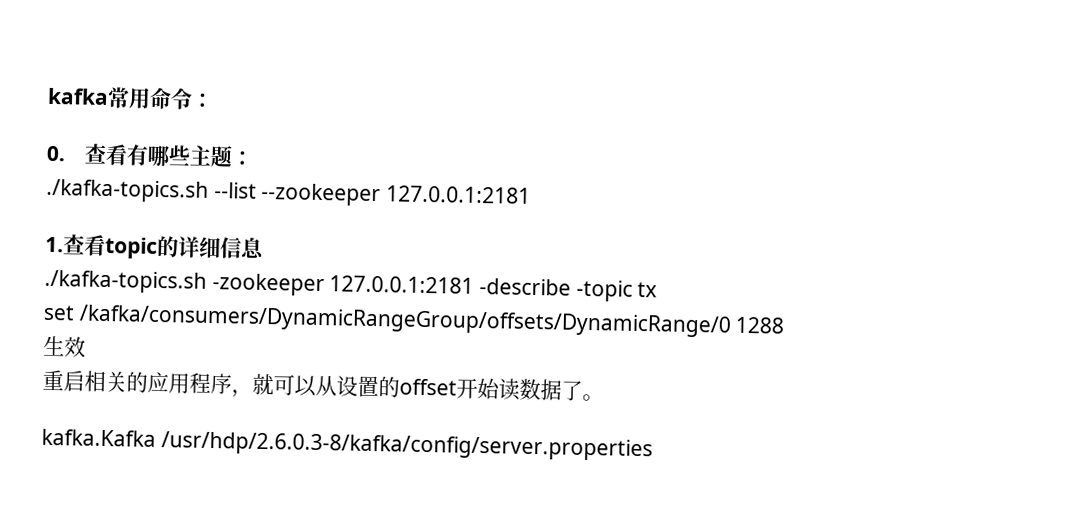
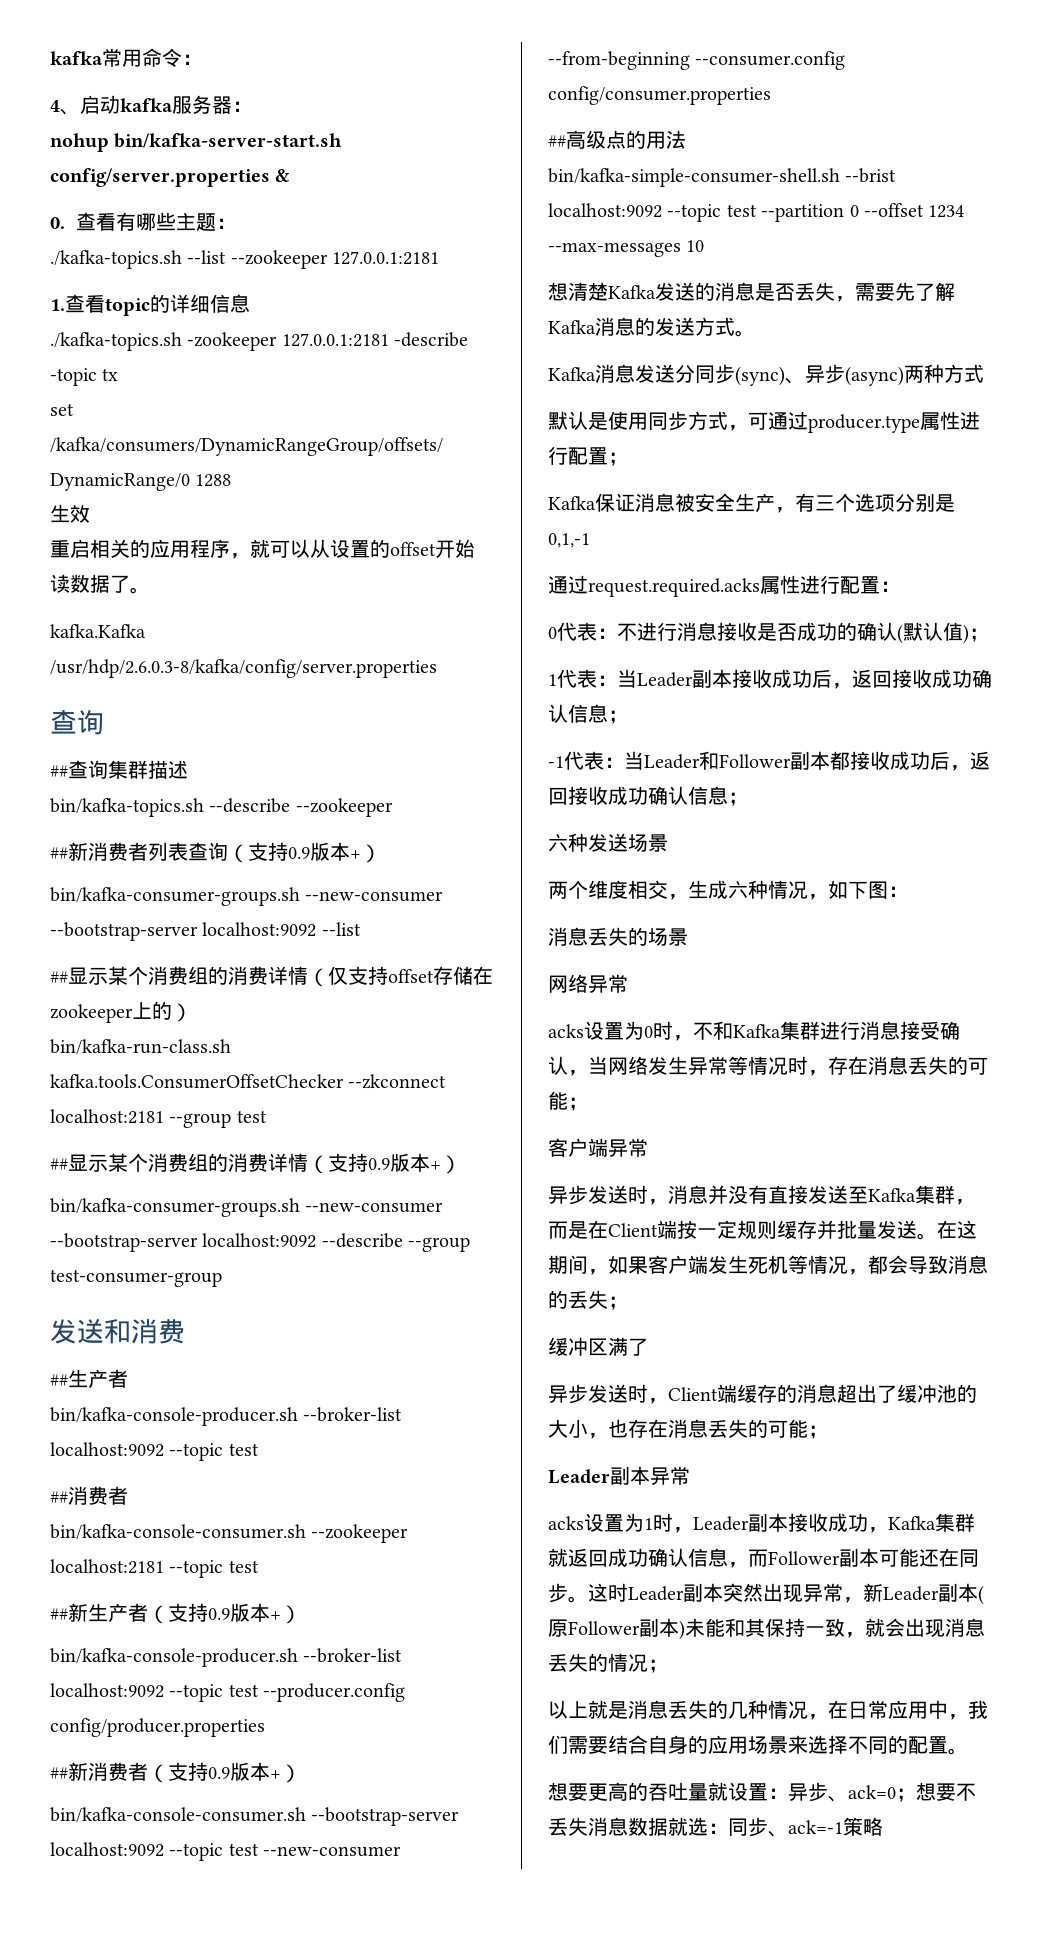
(214, 99) none -> [50,95,252,115] [50,133,343,152] [50,168,291,187] // 4、启动kafka服务器： // nohup bin/kafka-server-start.sh config/server.properties &
(653, 446) none -> [50,709,104,735] [50,760,188,779] [50,798,393,817] [50,842,381,863] [50,887,444,906] [50,922,361,941] [50,966,493,987] [50,1001,192,1023] [50,1039,231,1055] [50,1074,447,1089] [50,1109,267,1128] [50,1153,461,1174] [50,1198,444,1217] [50,1233,471,1252] [50,1269,222,1287] [50,1318,185,1344] [50,1369,128,1388] [50,1407,403,1426] [50,1442,259,1461] [50,1486,128,1505] [50,1524,409,1543] [50,1559,259,1578] [50,1603,301,1624] [50,1648,403,1667] [50,1683,406,1702] [50,1718,265,1737] [50,1762,301,1783] [50,1807,460,1826] [50,1842,402,1861] [548,51,846,70] [548,86,771,105] [548,130,686,149] [548,168,897,187] [548,203,965,222] [548,240,705,257] [548,282,955,302] [548,317,755,337] [548,364,984,386] [548,411,980,433] [548,446,628,466] [548,493,955,513] [548,533,590,548] [548,575,900,597] [548,622,989,644] [548,669,992,689] [548,704,628,724] [548,751,990,771] [548,786,748,806] [548,833,668,852] [548,880,908,900] [548,927,688,946] [548,974,628,993] [548,1021,960,1041] [548,1056,988,1076] [548,1091,588,1111] [548,1138,648,1157] [548,1185,975,1205] [548,1220,977,1240] [548,1255,988,1275] [548,1290,628,1310] [548,1337,648,1356] [548,1384,977,1404] [548,1419,828,1439] [548,1466,690,1485] [548,1513,975,1533] [548,1548,979,1568] [548,1583,984,1605] [548,1618,985,1640] [548,1653,668,1673] [548,1700,988,1720] [548,1735,968,1755] [548,1782,976,1802] [548,1817,883,1837] // 查询 // ##查询集群描述 // bin/kafka-topics.sh --describe --zookeeper // ##新消费者列表查询（支持0.9版本+） // bin/kafka-consumer-groups.sh --new-consumer --bootstrap-server localhost:9092 --list // ##显示某个消费组的消费详情（仅支持offset存储在zookeeper上的） // bin/kafka-run-class.sh kafka.tools.ConsumerOffsetChecker --zkconnect localhost:2181 --group test // ##显示某个消费组的消费详情（支持0.9版本+） // bin/kafka-consumer-groups.sh --new-consumer --bootstrap-server localhost:9092 --describe --group test-consumer-group // 发送和消费 // ##生产者 // bin/kafka-console-producer.sh --broker-list localhost:9092 --topic test // ##消费者 // bin/kafka-console-consumer.sh --zookeeper localhost:2181 --topic test // ##新生产者（支持0.9版本+） // bin/kafka-console-producer.sh --broker-list localhost:9092 --topic test --producer.config config/producer.properties // ##新消费者（支持0.9版本+） // bin/kafka-console-consumer.sh --bootstrap-server localhost:9092 --topic test --new-consumer --from-beginning --consumer.config config/consumer.properties // ##高级点的用法 // bin/kafka-simple-consumer-shell.sh --brist localhost:9092 --topic test --partition 0 --offset 1234 --max-messages 10 // 想清楚Kafka发送的消息是否丢失，需要先了解Kafka消息的发送方式。 // Kafka消息发送分同步(sync)、异步(async)两种方式 // 默认是使用同步方式，可通过producer.type属性进行配置； // Kafka保证消息被安全生产，有三个选项分别是0,1,-1 // 通过request.required.acks属性进行配置： // 0代表：不进行消息接收是否成功的确认(默认值)； // 1代表：当Leader副本接收成功后，返回接收成功确认信息； // -1代表：当Leader和Follower副本都接收成功后，返回接收成功确认信息； // 六种发送场景 // 两个维度相交，生成六种情况，如下图： // 消息丢失的场景 // 网络异常 // acks设置为0时，不和Kafka集群进行消息接受确认，当网络发生异常等情况时，存在消息丢失的可能； // 客户端异常 // 异步发送时，消息并没有直接发送至Kafka集群，而是在Client端按一定规则缓存并批量发送。在这期间，如果客户端发生死机等情况，都会导致消息的丢失； // 缓冲区满了 // 异步发送时，Client端缓存的消息超出了缓冲池的大小，也存在消息丢失的可能； // Leader副本异常 // acks设置为1时，Leader副本接收成功，Kafka集群就返回成功确认信息，而Follower副本可能还在同步。这时Leader副本突然出现异常，新Leader副本(原Follower副本)未能和其保持一致，就会出现消息丢失的情况； // 以上就是消息丢失的几种情况，在日常应用中，我们需要结合自身的应用场景来选择不同的配置。 // 想要更高的吞吐量就设置：异步、ack=0；想要不丢失消息数据就选：同步、ack=-1策略

